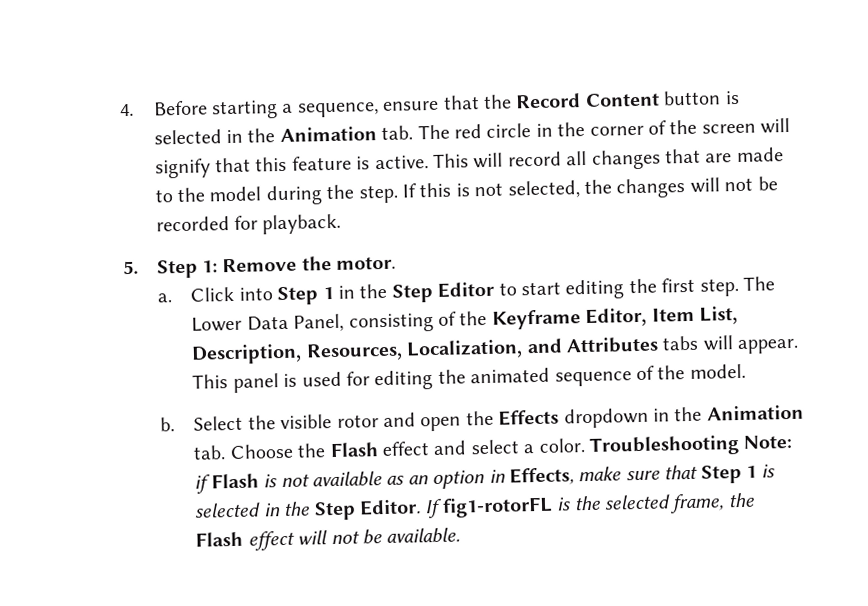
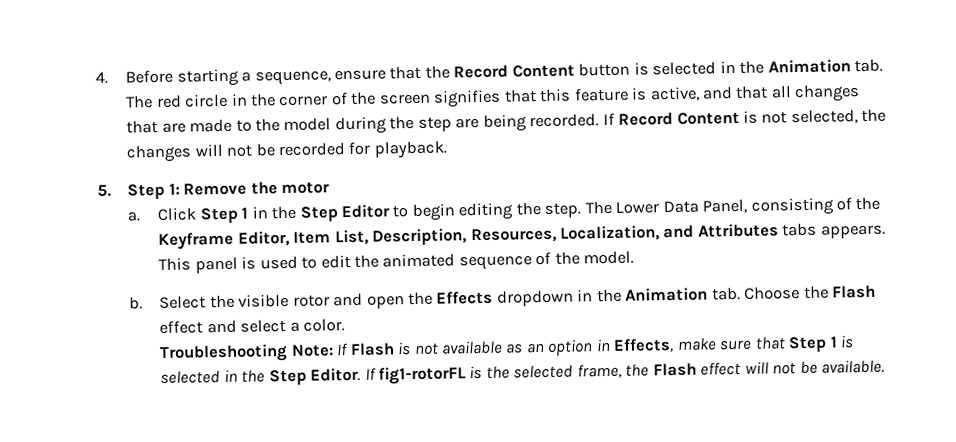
[760,117,791,134] [154,158,211,179] will signify -> [433,89,502,108] signifies
[374,151,562,170] active. This will record -> [649,85,769,102] active, and that
[358,182,452,204] step. If this -> [417,111,740,132] step are being recorded. If Record Content
[336,256,397,270] motor. -> [280,181,330,195] motor
[238,287,273,301] into -> (197, 214) none
[520,277,696,300] start editing the first -> [411,202,541,222] begin editing the
[702,335,800,355] will appear. -> [820,224,886,239] appears.
[345,370,434,391] for editing -> [301,254,351,269] to edit
(585, 445) none -> (346, 325) //
[194,474,212,494] if -> [336,343,350,356] If

